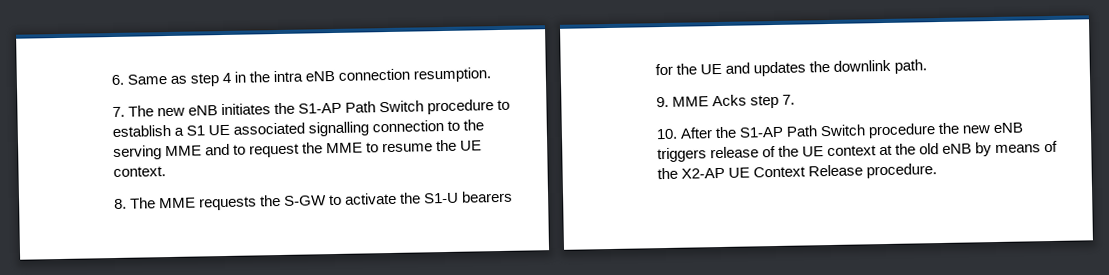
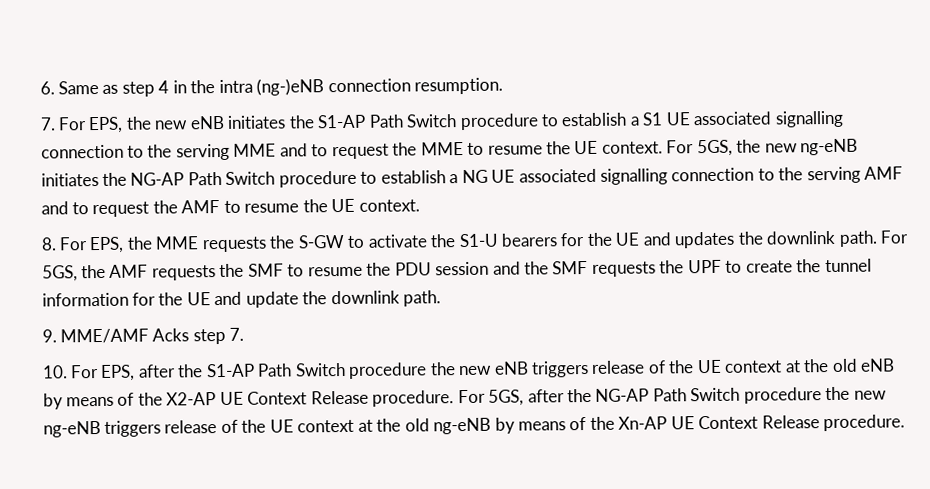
[305,70,336,82] eNB -> [256,78,325,96] (ng-)eNB
[127,105,154,117] The -> [57,116,152,134] For EPS, the
[113,197,156,210] // 8. The -> [666,138,859,157] [40,166,904,188] [40,198,420,218] [40,236,153,254] For 5GS, the new ng-eNB initiates the NG-AP Path Switch procedure to establish a NG UE associated signalling connection to the serving AMF and to request the AMF to resume the UE context. // 8. For EPS, the
(928, 66) none -> [880,230,910,244] [41,258,872,282] [41,290,442,308] For 5GS, the AMF requests the SMF to resume the PDU session and the SMF requests the UPF to create the tunnel information for the UE and update the downlink path.
[671,96,709,107] MME -> [59,328,149,344] MME/AMF
[679,127,713,139] After -> [69,364,176,381] For EPS, after
(937, 171) none -> [457,386,887,406] [42,414,906,438] For 5GS, after the NG-AP Path Switch procedure the new ng-eNB triggers release of the UE context at the old ng-eNB by means of the Xn-AP UE Context Release procedure.

